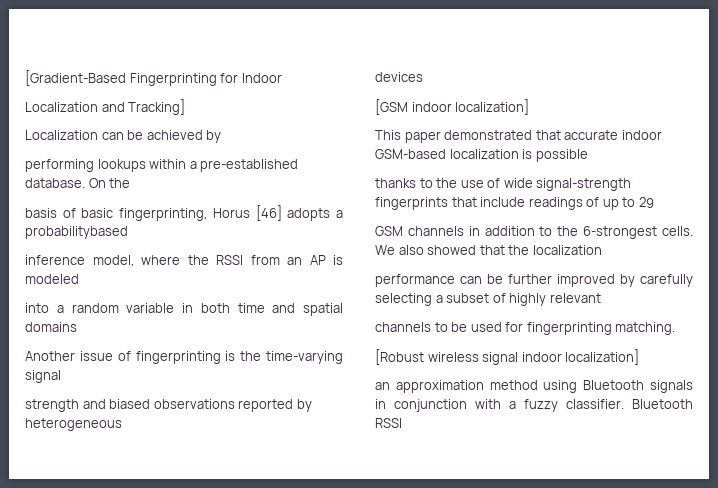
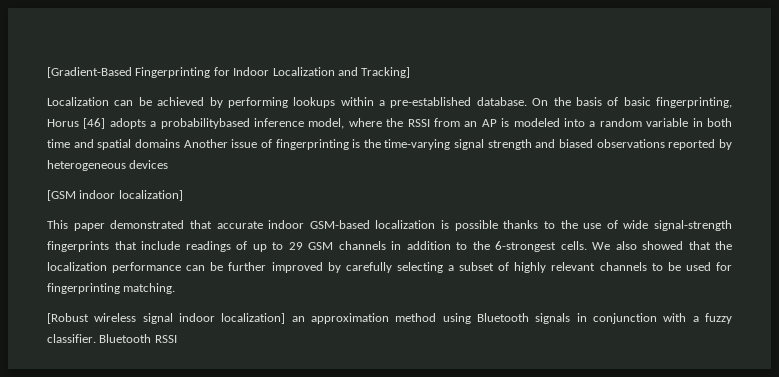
(282, 78) // -> (270, 71) none
(222, 136) // -> (223, 102) none
(131, 183) // -> (571, 101) none
(128, 232) // -> (250, 123) none
(79, 279) // -> (560, 122) none
(77, 327) // -> (180, 143) none
(61, 376) // -> (485, 144) none
(122, 424) // -> (126, 165) none
(588, 155) // -> (498, 225) none
(654, 202) // -> (303, 246) none
(602, 250) // -> (107, 266) none
(601, 298) // -> (596, 266) none
(640, 357) // -> (286, 318) none

